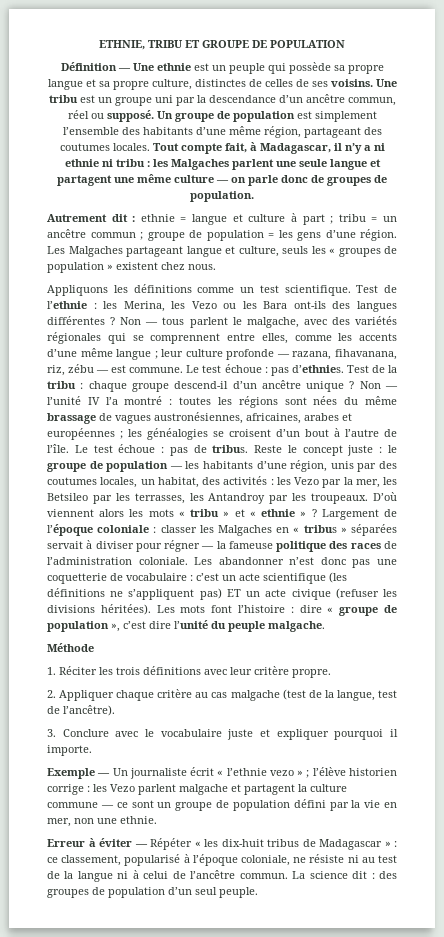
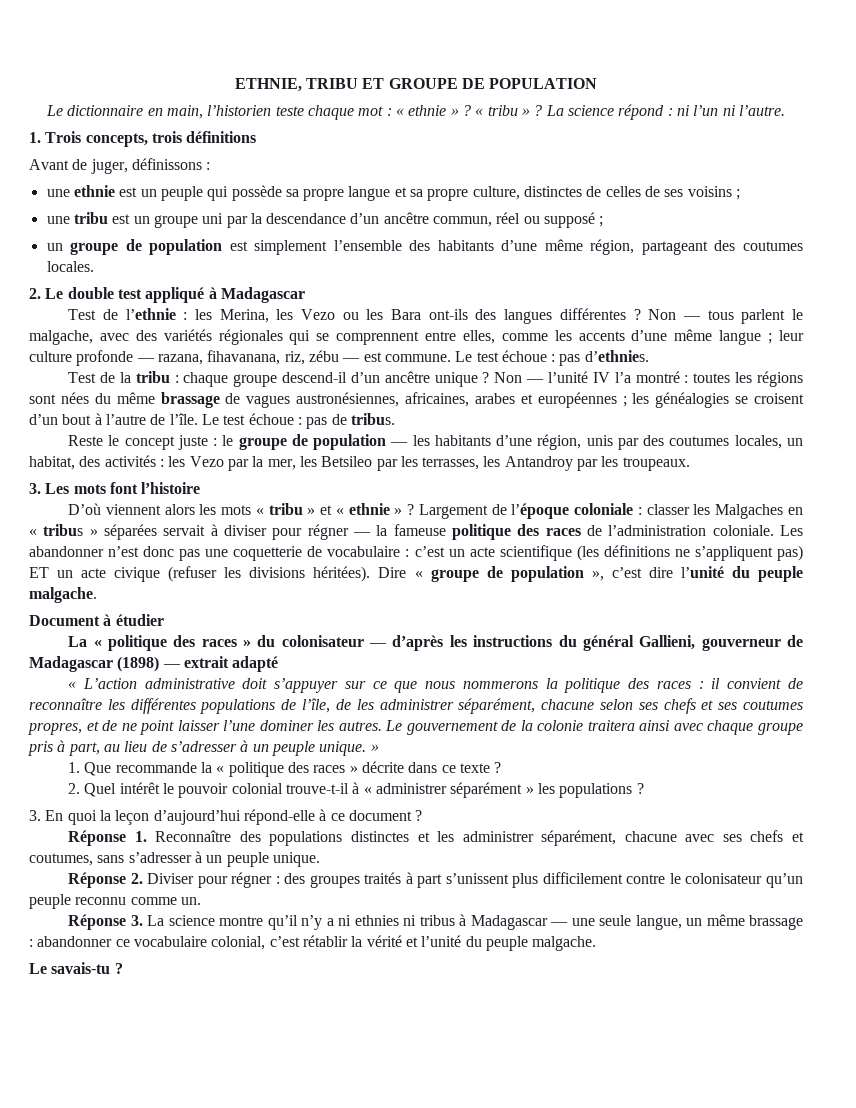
[60,62,154,71] Définition — Une -> [46,104,785,120] [29,131,257,147] [29,158,211,174] [46,189,70,197] Le dictionnaire en main, l’historien teste chaque mot : « ethnie » ? « tribu » ? La science répond : ni l’un ni l’autre. // 1. Trois concepts, trois définitions // Avant de juger, définissons : // une
[330,79,397,87] voisins. Une -> [687,186,741,200] [46,216,70,224] voisins ; // une
[106,110,173,122] supposé. Un -> [544,212,604,228] [46,243,63,251] supposé ; // un
[152,142,385,154] [64,159,381,170] [57,174,387,186] [190,191,254,202] [47,213,398,225] [47,229,397,241] [47,246,397,257] [47,262,216,273] [47,284,351,296] Tout compte fait, à Madagascar, il n’y a ni ethnie ni tribu : les Malgaches parlent une seule langue et partagent une même culture — on parle donc de groupes de population. // Autrement dit : ethnie = langue et culture à part ; tribu = un ancêtre commun ; groupe de population = les gens d’une région. Les Malgaches partageant langue et culture, seuls les « groupes de population » existent chez nous. // Appliquons les définitions comme un test scientifique. -> [29,287,305,303] // 2. Le double test appliqué à Madagascar //
(344, 369) none -> (649, 356) //
(249, 449) none -> (395, 419) //
(369, 498) none -> [29,482,201,494] // 3. Les mots font l’histoire //
[156,605,322,613] Les mots font l’histoire : dire -> [378,567,407,578] Dire
[47,643,94,652] [47,666,331,678] [47,689,397,701] [47,705,115,716] [47,729,398,740] [47,745,92,756] [47,767,397,779] [47,784,347,795] [47,799,397,811] [47,816,157,827] [47,838,397,850] [47,854,397,866] [47,870,397,882] [47,887,258,898] Méthode // 1. Réciter les trois définitions avec leur critère propre. // 2. Appliquer chaque critère au cas malgache (test de la langue, test de l’ancêtre). // 3. Conclure avec le vocabulaire juste et expliquer pourquoi il importe. // Exemple — Un journaliste écrit « l’ethnie vezo » ; l’élève historien corrige : les Vezo parlent malgache et partagent la culture commune — ce sont un groupe de population défini par la vie en mer, non une ethnie. // Erreur à éviter — Répéter « les dix-huit tribus de Madagascar » : ce classement, popularisé à l’époque coloniale, ne résiste ni au test de la langue ni à celui de l’ancêtre commun. La science dit : des groupes de population d’un seul peuple. -> [29,614,164,626] [68,635,803,651] [29,656,279,672] [68,678,804,693] [29,698,803,714] [28,720,803,735] [28,740,379,756] [68,761,502,777] [68,782,644,798] [29,809,423,825] [68,830,804,846] [29,851,320,867] [68,872,804,888] [29,894,201,909] [68,914,804,930] [29,935,597,951] [29,962,123,974] Document à étudier // La « politique des races » du colonisateur — d’après les instructions du général Gallieni, gouverneur de Madagascar (1898) — extrait adapté // « L’action administrative doit s’appuyer sur ce que nous nommerons la politique des races : il convient de reconnaître les différentes populations de l’île, de les administrer séparément, chacune selon ses chefs et ses coutumes propres, et de ne point laisser l’une dominer les autres. Le gouvernement de la colonie traitera ainsi avec chaque groupe pris à part, au lieu de s’adresser à un peuple unique. » // 1. Que recommande la « politique des races » décrite dans ce texte ? // 2. Quel intérêt le pouvoir colonial trouve-t-il à « administrer séparément » les populations ? // 3. En quoi la leçon d’aujourd’hui répond-elle à ce document ? // Réponse 1. Reconnaître des populations distinctes et les administrer séparément, chacune avec ses chefs et coutumes, sans s’adresser à un peuple unique. // Réponse 2. Diviser pour régner : des groupes traités à part s’unissent plus difficilement contre le colonisateur qu’un peuple reconnu comme un. // Réponse 3. La science montre qu’il n’y a ni ethnies ni tribus à Madagascar — une seule langue, un même brassage : abandonner ce vocabulaire colonial, c’est rétablir la vérité et l’unité du peuple malgache. // Le savais-tu ?

